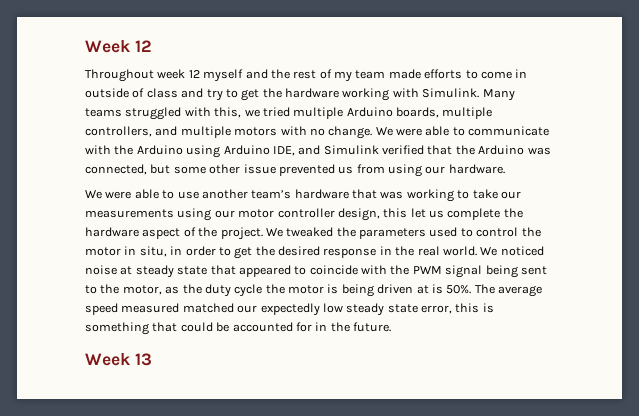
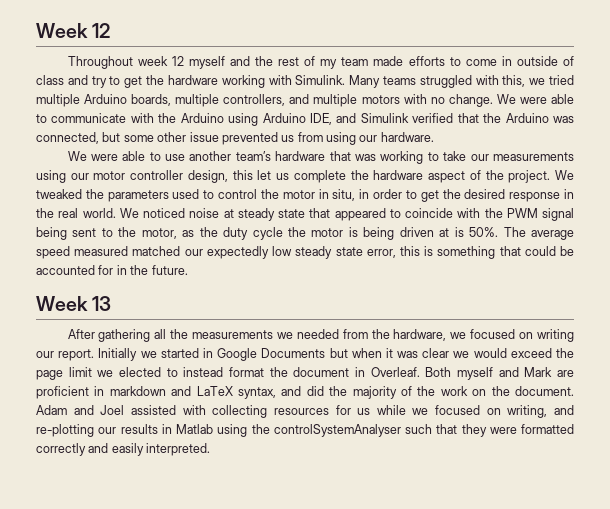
(152, 359) none -> [67,329,574,342] [36,348,574,361] [36,367,575,380] [36,386,574,399] [36,405,575,418] [36,424,574,437] [36,443,211,456] // After gathering all the measurements we needed from the hardware, we focused on writing our report. Initially we started in Google Documents but when it was clear we would exceed the page limit we elected to instead format the document in Overleaf. Both myself and Mark are proficient in markdown and LaTeX syntax, and did the majority of the work on the document. Adam and Joel assisted with collecting resources for us while we focused on writing, and re-plotting our results in Matlab using the controlSystemAnalyser such that they were formatted correctly and easily interpreted.

